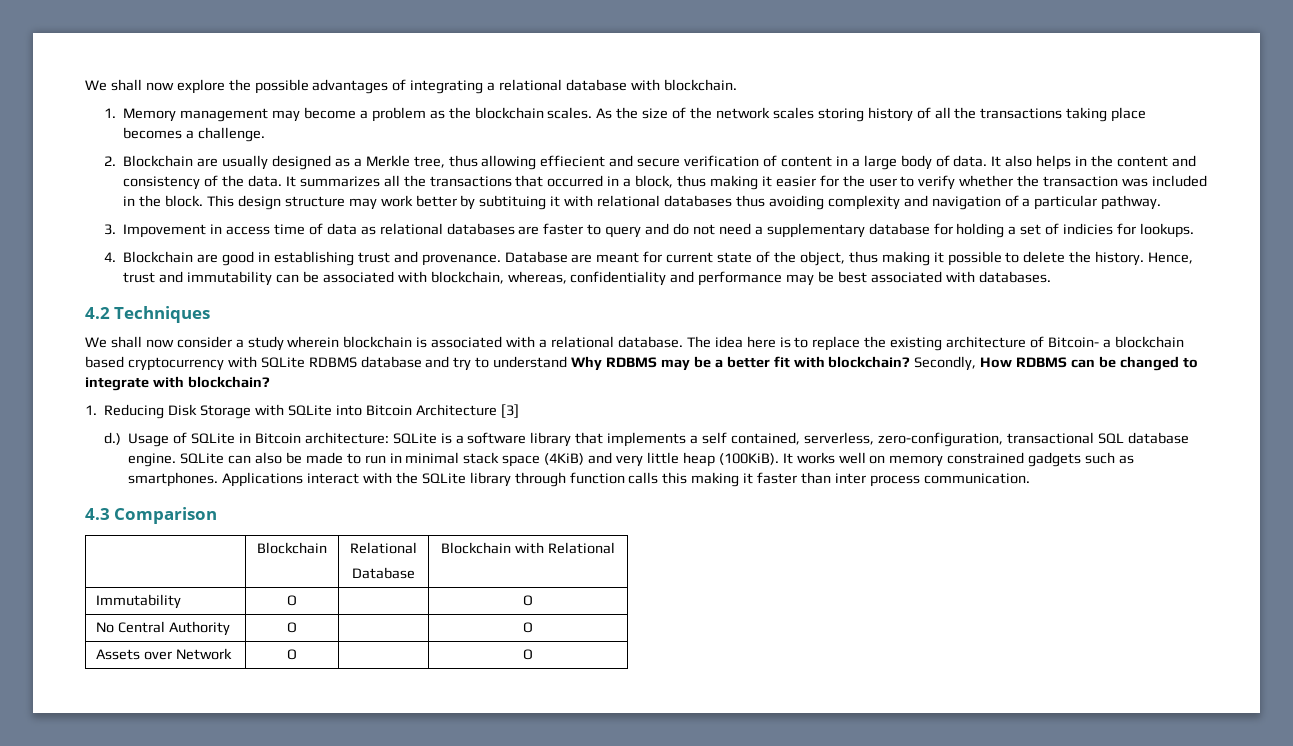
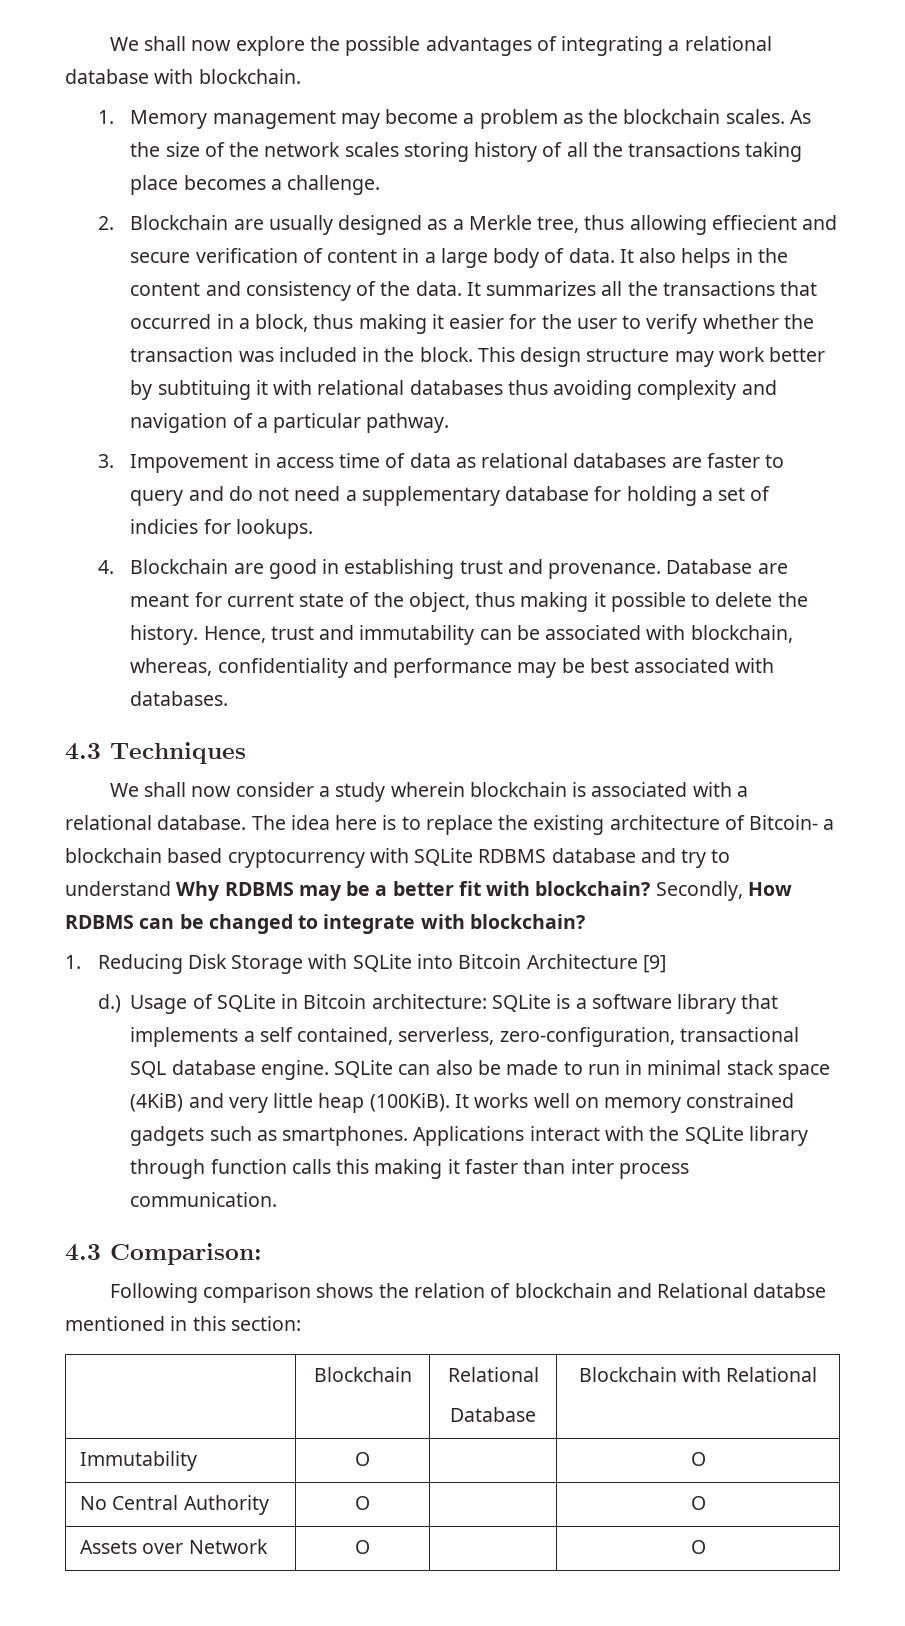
[85,307,110,319] 4.2 -> [65,743,101,760] 4.3
[500,404,519,418] [3] -> [642,955,666,973] [9]
[114,507,218,524] Comparison -> [110,1243,262,1265] [109,1283,827,1303] [65,1316,301,1331] Comparison: // Following comparison shows the relation of blockchain and Relational databse mentioned in this section:

